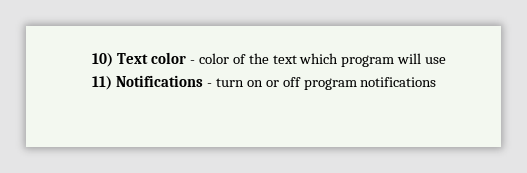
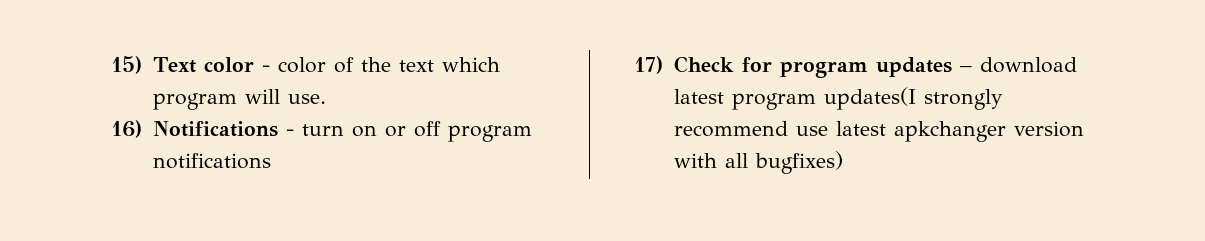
[92,53,114,67] 10) -> [110,56,142,74] 15)
[425,57,447,64] [92,76,113,90] use // 11) -> [287,94,326,104] [110,120,142,138] use. // 16)
(437, 82) none -> [633,56,1077,78] [673,87,1003,110] [673,121,1084,142] [673,151,843,174] // 17) Check for program updates – download latest program updates(I strongly recommend use latest apkchanger version with all bugfixes)

